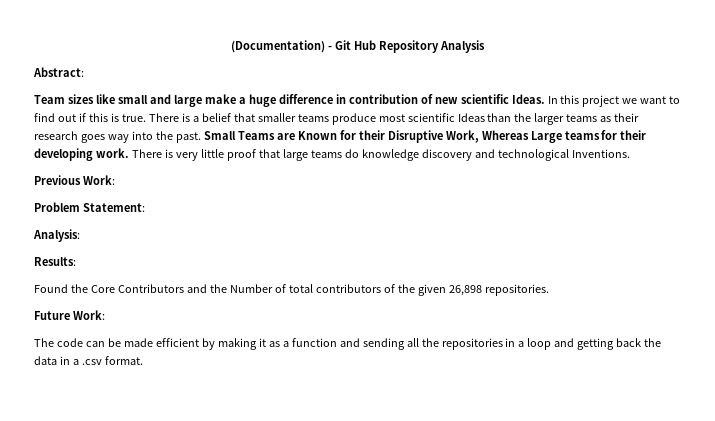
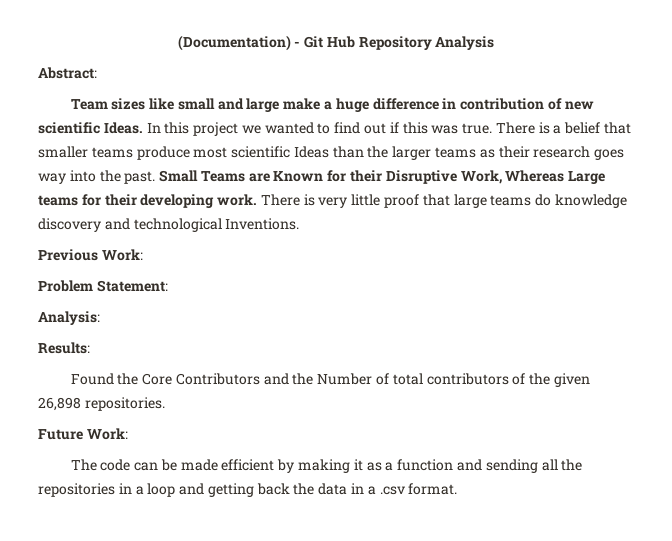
[640,96,667,104] want -> [264,122,314,134] wanted
[110,113,119,122] is -> [431,125,459,134] was

